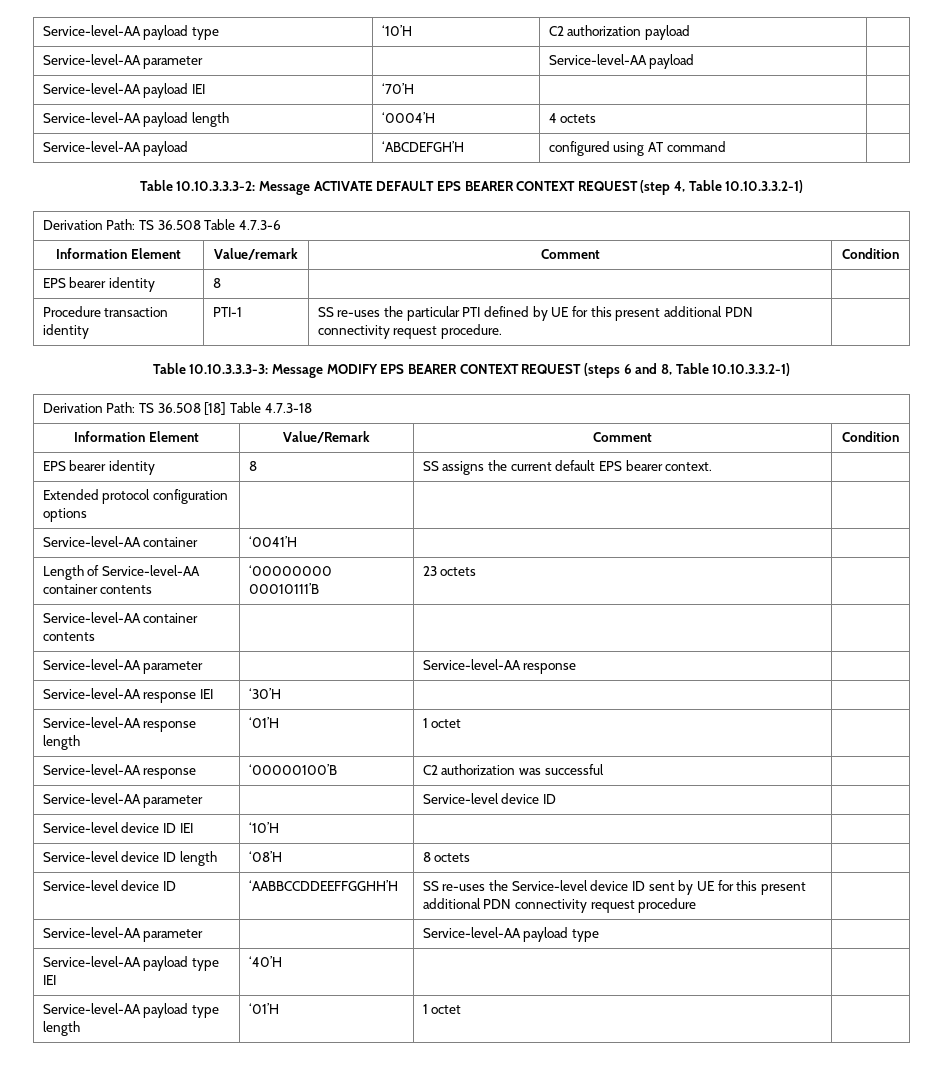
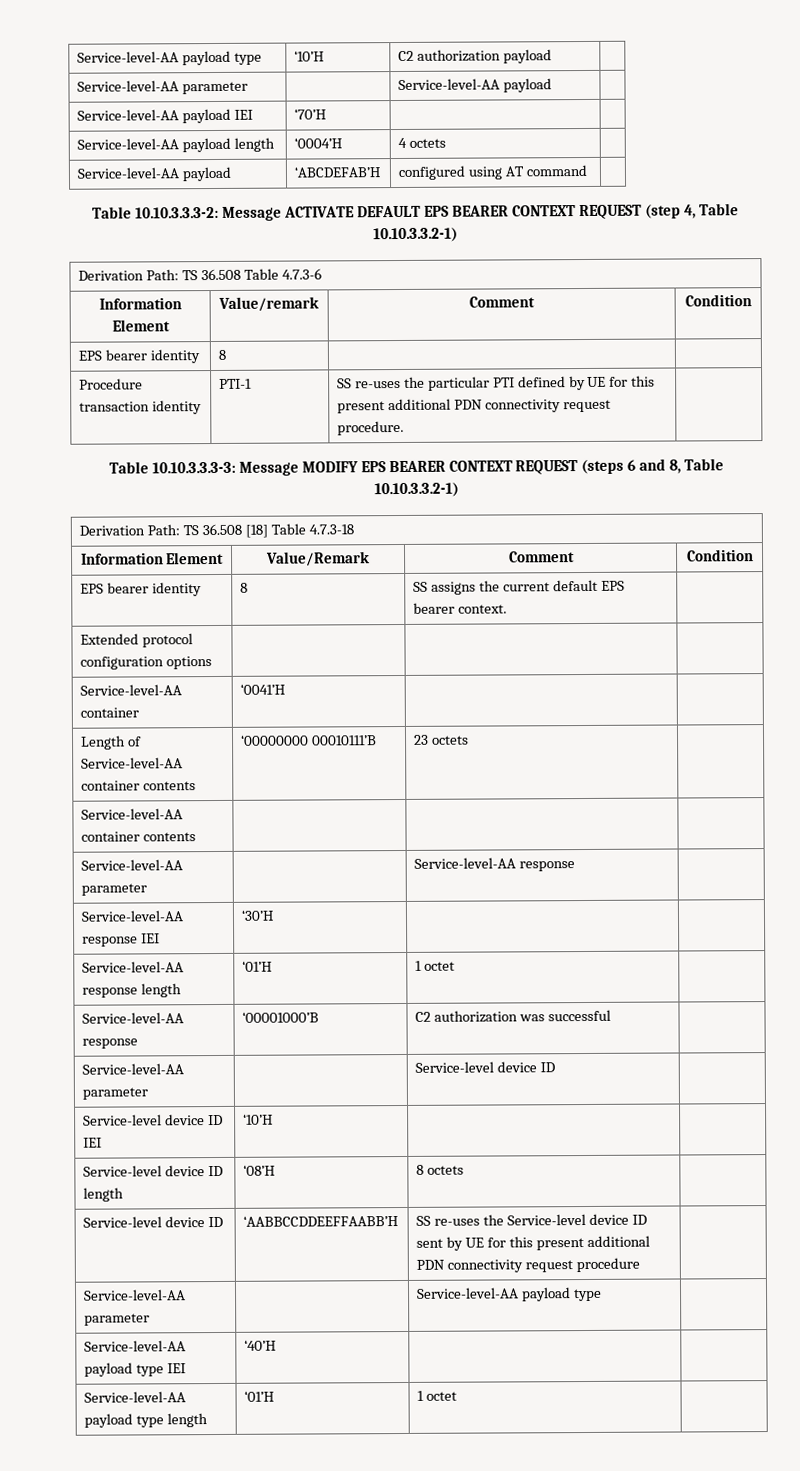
[381,141,464,152] ‘ABCDEFGH’H -> [294,166,381,178] ‘ABCDEFAB’H
[248,764,337,775] ‘00000100’B -> [242,1011,320,1023] ‘00001000’B
[248,880,398,891] ‘AABBCCDDEEFFGGHH’H -> [243,1215,399,1227] ‘AABBCCDDEEFFAABB’H

